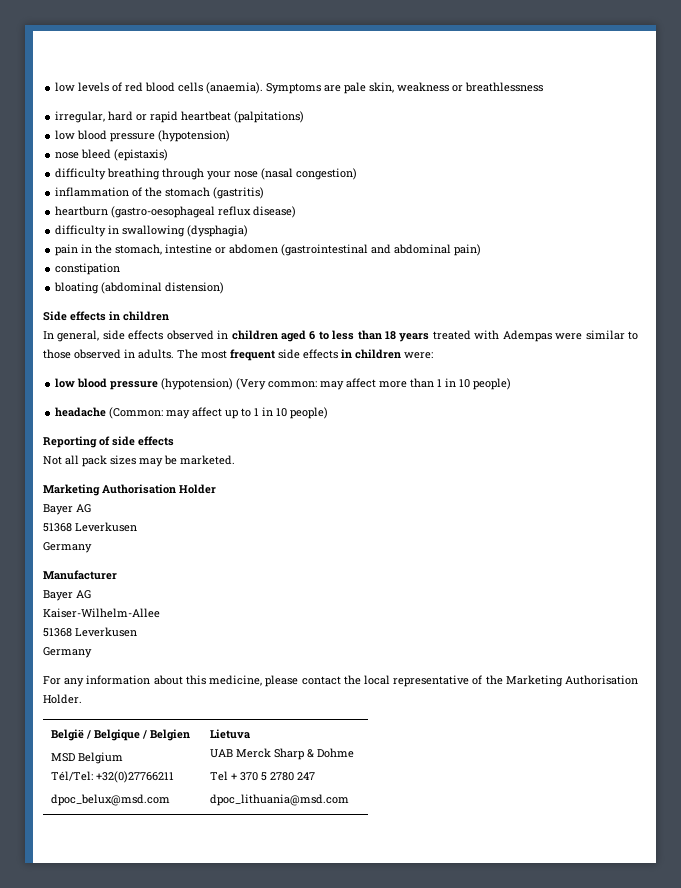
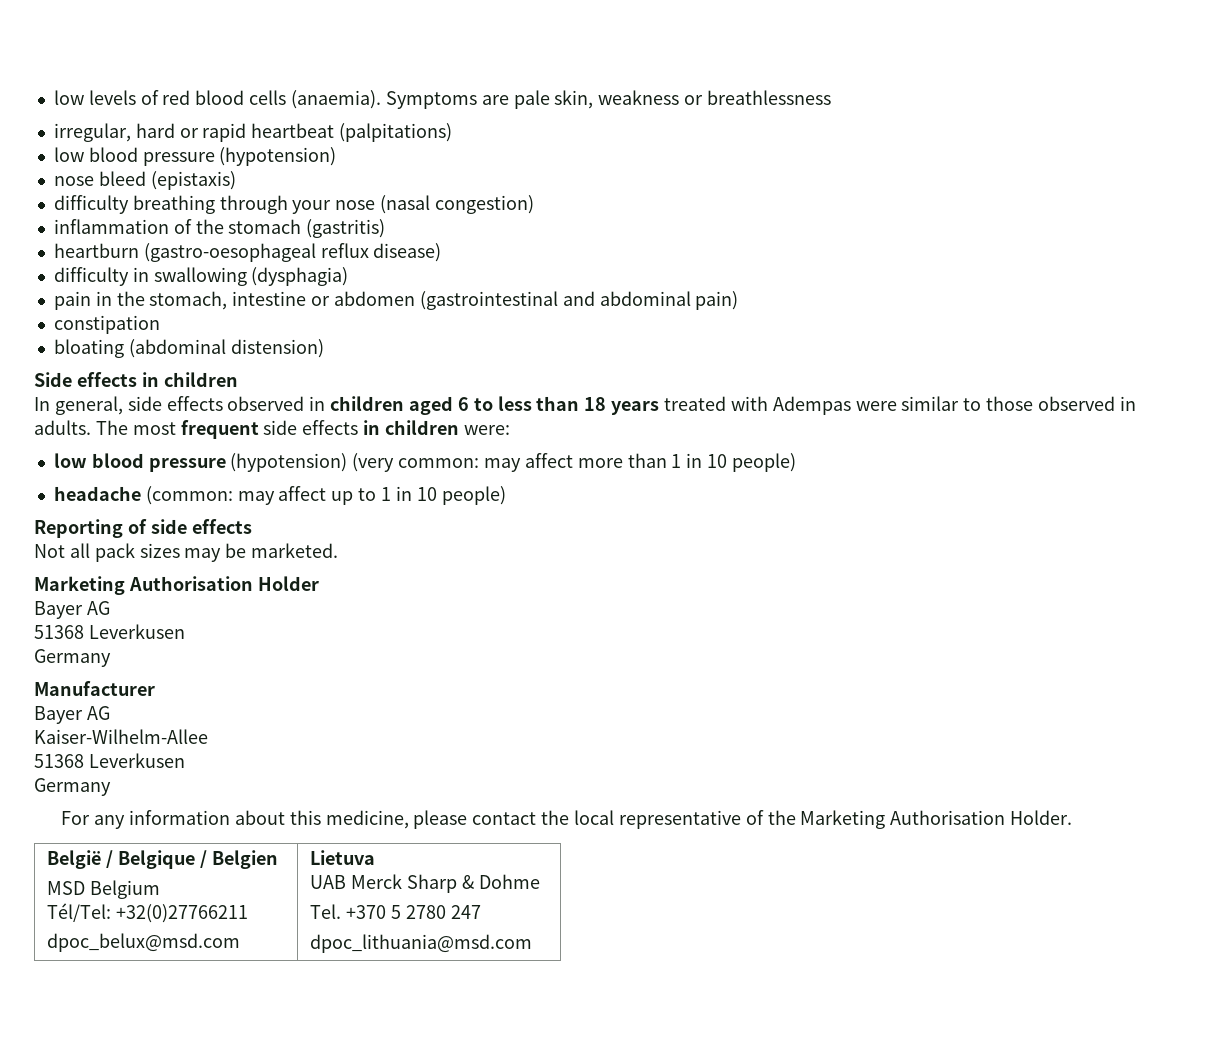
[236,378,267,390] (Very -> [352,453,395,472] (very
[109,407,164,419] (Common: -> [145,486,233,505] (common:
[210,771,259,781] Tel + 370 -> [310,904,387,919] Tel. +370

